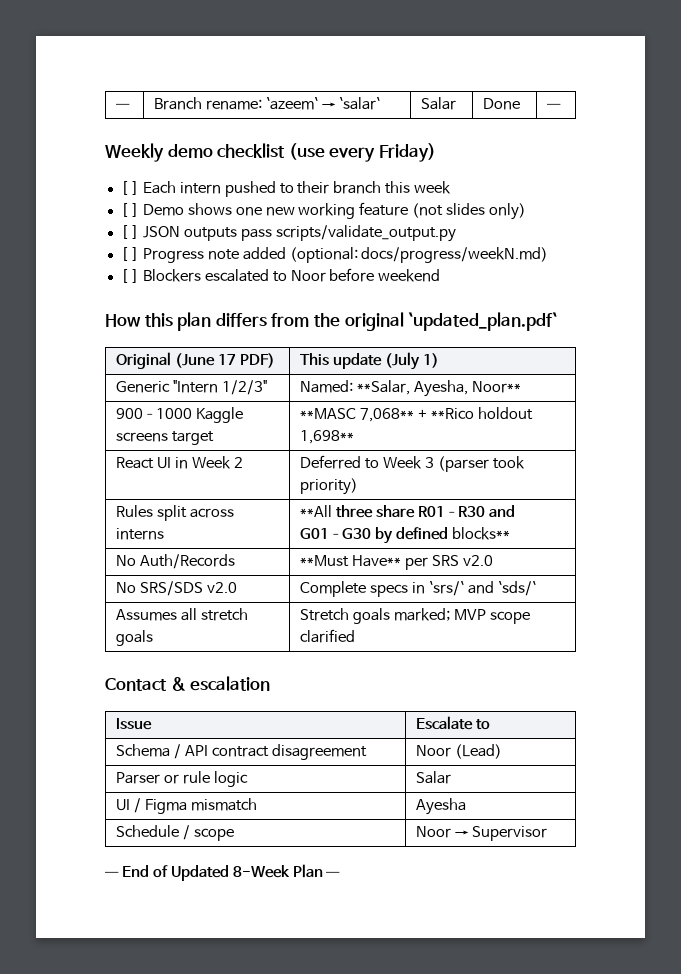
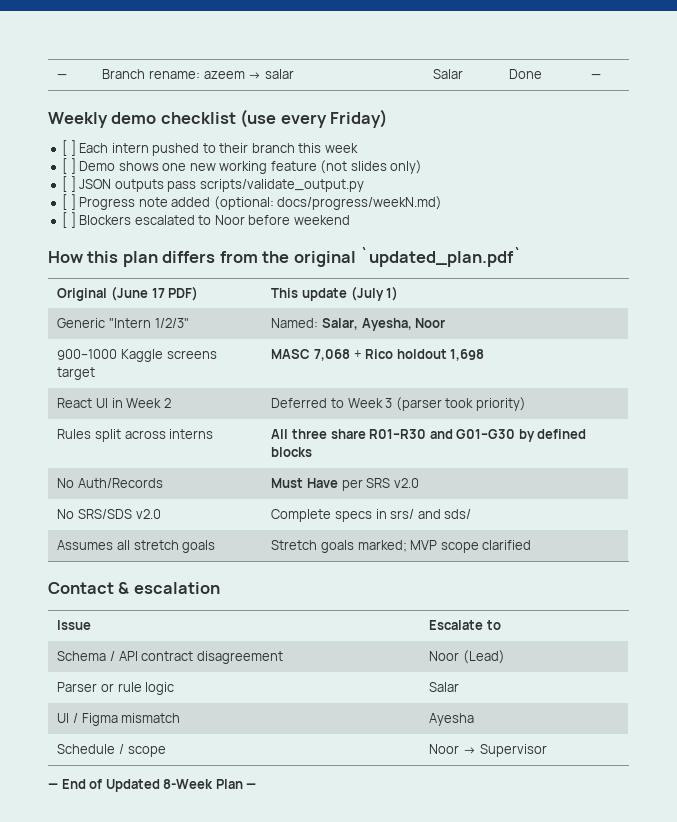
[266,97,381,110] `azeem` → `salar` -> [203,69,294,79] azeem → salar
[357,380,522,397] **Salar, Ayesha, Noor** -> [321,318,446,331] Salar, Ayesha, Noor
[300,407,534,422] [300,430,355,444] **MASC 7,068** + **Rico holdout 1,698** -> [271,349,485,361] MASC 7,068 + Rico holdout 1,698
[300,505,333,517] **All -> [271,429,289,439] All
[452,527,511,540] blocks** -> [271,447,313,457] blocks
[300,555,402,567] **Must Have** -> [271,478,338,488] Must Have
[429,581,536,596] `srs/` and `sds/` -> [390,509,472,519] srs/ and sds/

